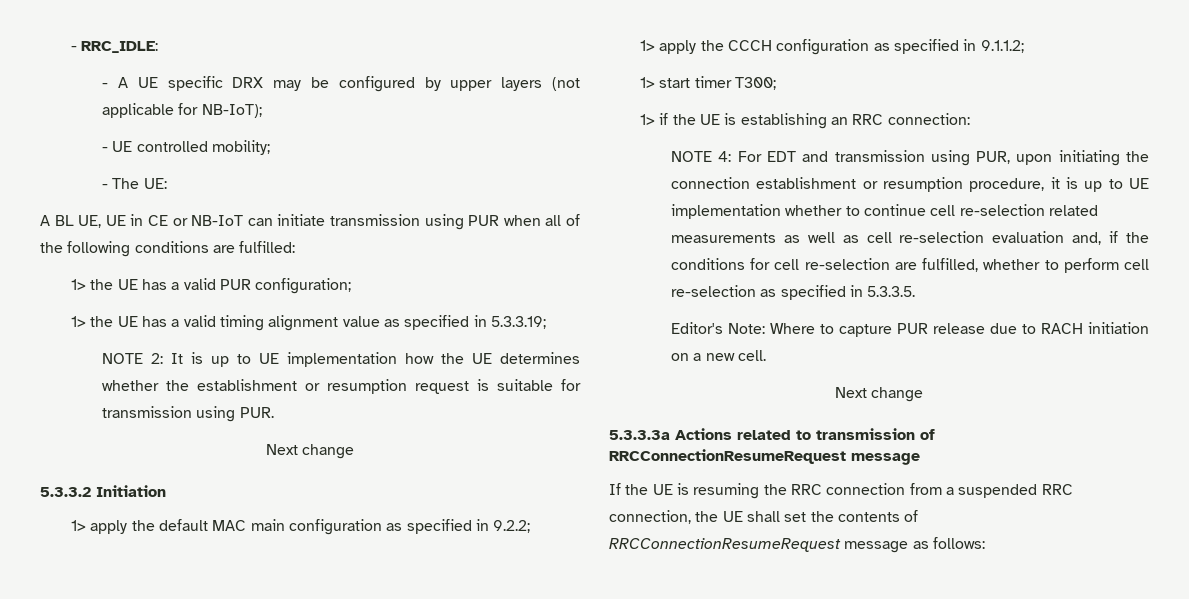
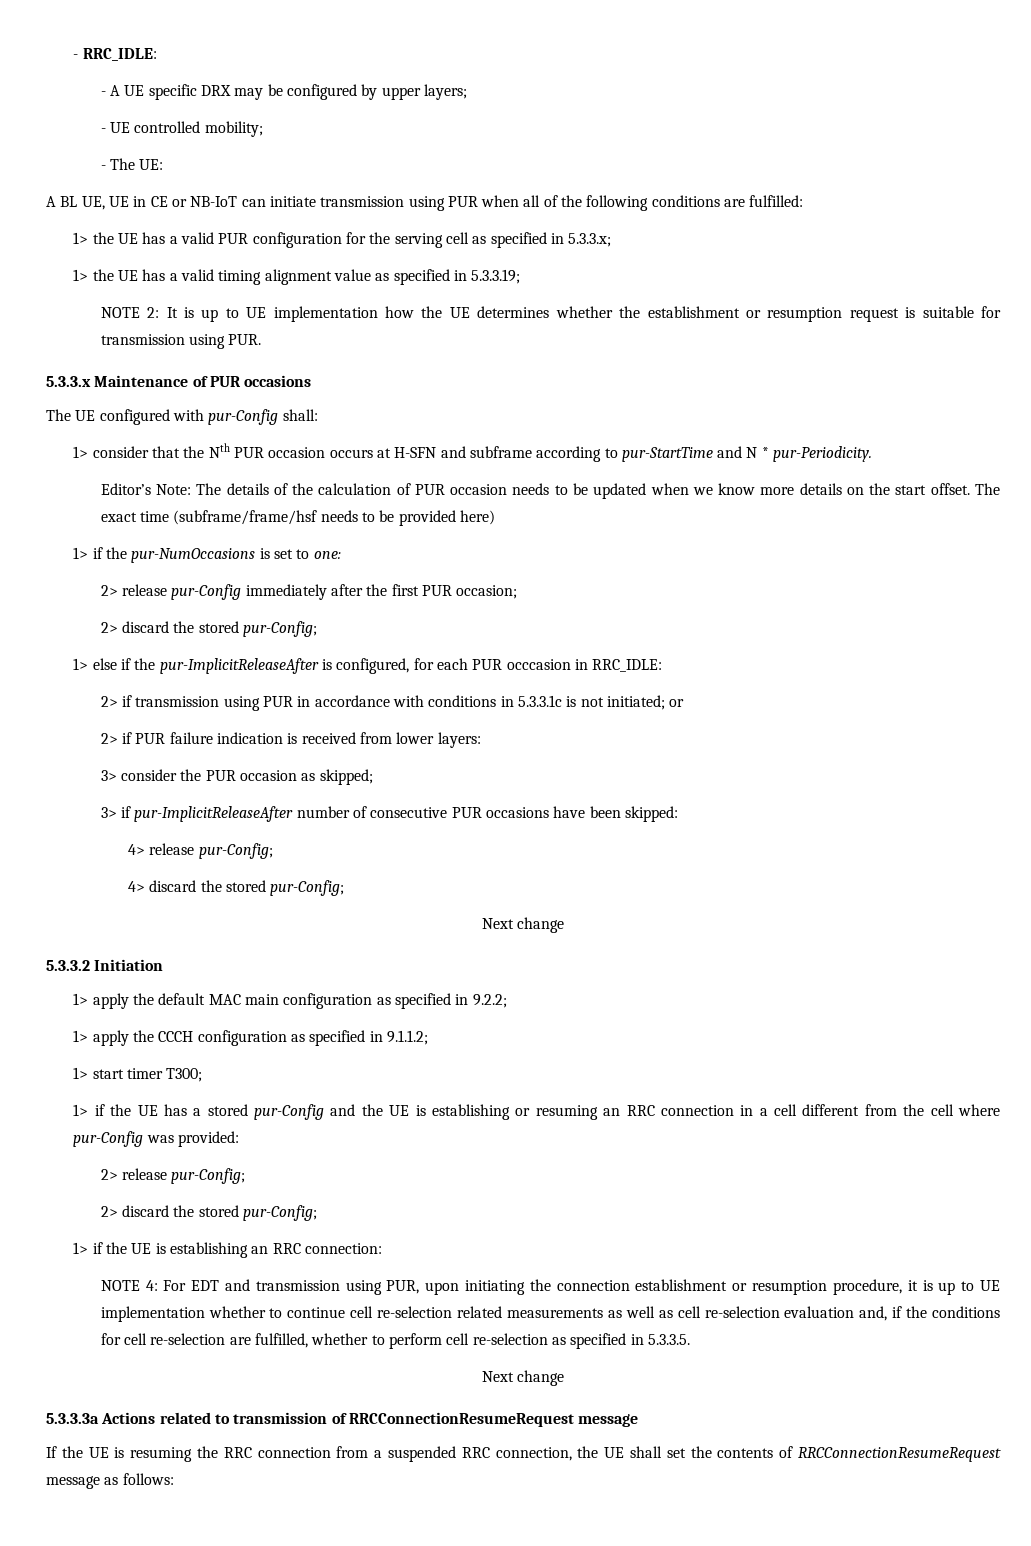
[501,77,581,91] [102,103,262,118] layers (not applicable for NB-IoT); -> [423,84,467,100] layers;
[255,278,352,294] configuration; -> [252,232,612,248] configuration for the serving cell as specified in 5.3.3.x;
(274, 412) none -> [46,375,312,387] [46,409,318,425] [73,443,873,462] [100,483,1000,499] [100,510,495,526] [73,547,341,563] [100,584,518,600] [100,621,317,637] [73,658,663,674] [100,695,685,711] [100,732,481,748] [100,769,373,785] [100,806,678,822] [128,843,273,859] [128,880,345,896] // 5.3.3.x Maintenance of PUR occasions // The UE configured with pur-Config shall: // 1> consider that the Nth PUR occasion occurs at H-SFN and subframe according to pur-StartTime and N * pur-Periodicity. // Editor’s Note: The details of the calculation of PUR occasion needs to be updated when we know more details on the start offset. The exact time (subframe/frame/hsf needs to be provided here) // 1> if the pur-NumOccasions is set to one: // 2> release pur-Config immediately after the first PUR occasion; // 2> discard the stored pur-Config; // 1> else if the pur-ImplicitReleaseAfter is configured, for each PUR occcasion in RRC_IDLE: // 2> if transmission using PUR in accordance with conditions in 5.3.3.1c is not initiated; or // 2> if PUR failure indication is received from lower layers: // 3> consider the PUR occasion as skipped; // 3> if pur-ImplicitReleaseAfter number of consecutive PUR occasions have been skipped: // 4> release pur-Config; // 4> discard the stored pur-Config;
(776, 83) none -> [73,1104,1001,1120] [73,1131,239,1147] [100,1168,246,1184] [100,1205,317,1221] // 1> if the UE has a stored pur-Config and the UE is establishing or resuming an RRC connection in a cell different from the cell where pur-Config was provided: // 2> release pur-Config; // 2> discard the stored pur-Config;
[671,322,1149,337] [671,350,767,361] // Editor's Note: Where to capture PUR release due to RACH initiation on a new cell. -> (690, 1339) none

